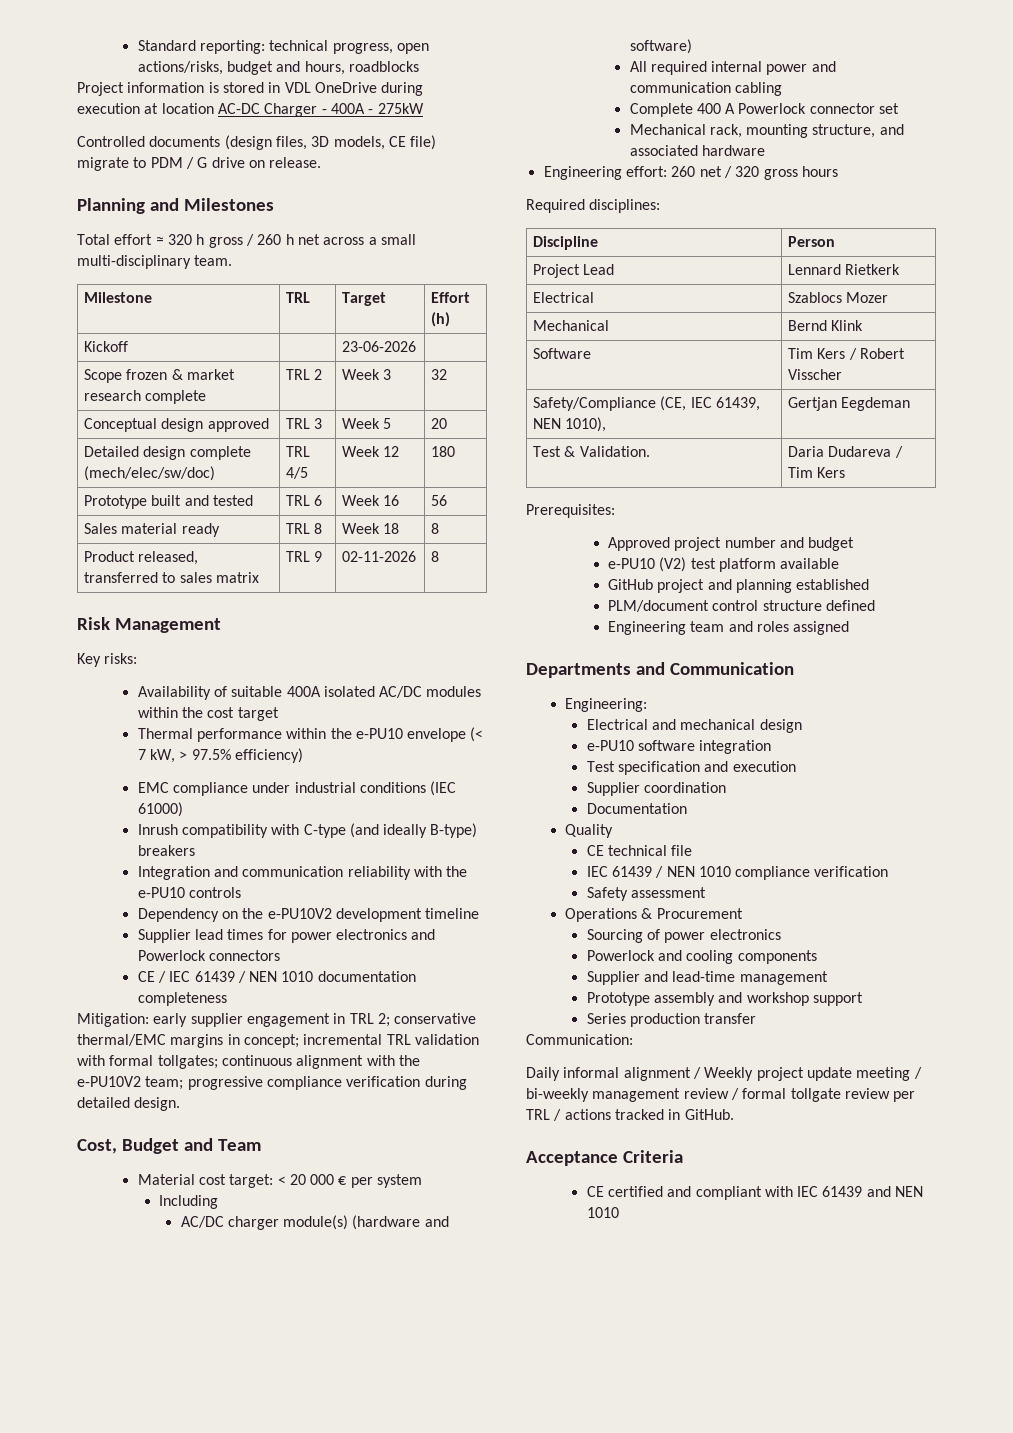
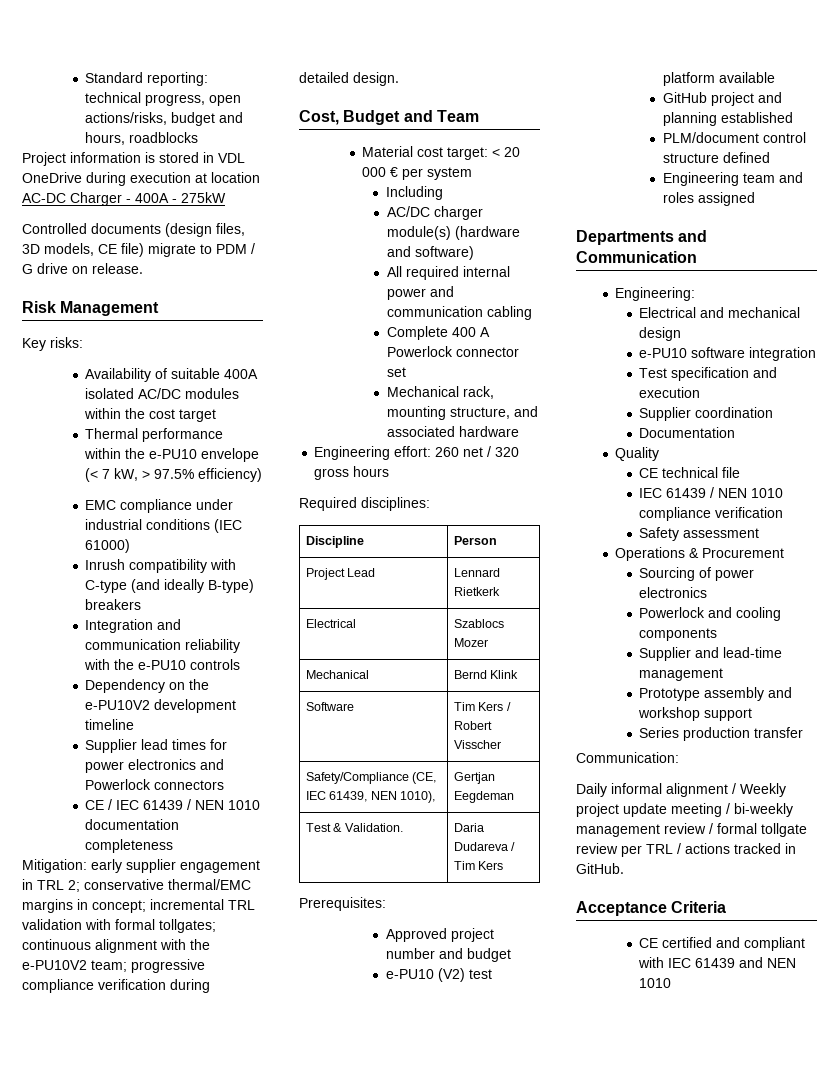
[77,198,274,214] [77,234,416,248] [77,255,233,269] [83,292,152,303] [285,292,310,303] [341,292,386,306] [430,292,470,303] [430,312,450,327] [83,341,128,352] [341,341,416,352] [83,369,235,383] [83,390,207,404] [285,369,323,380] [341,369,392,380] [430,369,447,380] [83,418,269,432] [285,418,323,429] [341,418,392,429] [430,418,447,429] [83,446,251,460] [83,466,215,481] [285,446,310,457] [285,467,308,479] [341,446,400,457] [430,446,455,457] [83,495,253,509] [285,495,323,506] [341,495,400,506] [430,495,447,506] [83,523,220,537] [285,523,323,534] [341,523,400,534] [430,523,439,534] [83,551,199,565] [83,572,259,583] [285,551,323,562] [341,551,416,562] [430,551,439,562] // Planning and Milestones // Total effort ≈ 320 h gross / 260 h net across a small multi-disciplinary team. // Milestone | TRL | Target | Effort (h) // Kickoff | | 23-06-2026 | // Scope frozen & market research complete | TRL 2 | Week 3 | 32 // Conceptual design approved | TRL 3 | Week 5 | 20 // Detailed design complete (mech/elec/sw/doc) | TRL 4/5 | Week 12 | 180 // Prototype built and tested | TRL 6 | Week 16 | 56 // Sales material ready | TRL 8 | Week 18 | 8 // Product released, transferred to sales matrix | TRL 9 | 02-11-2026 | 8 -> (143, 268) none

